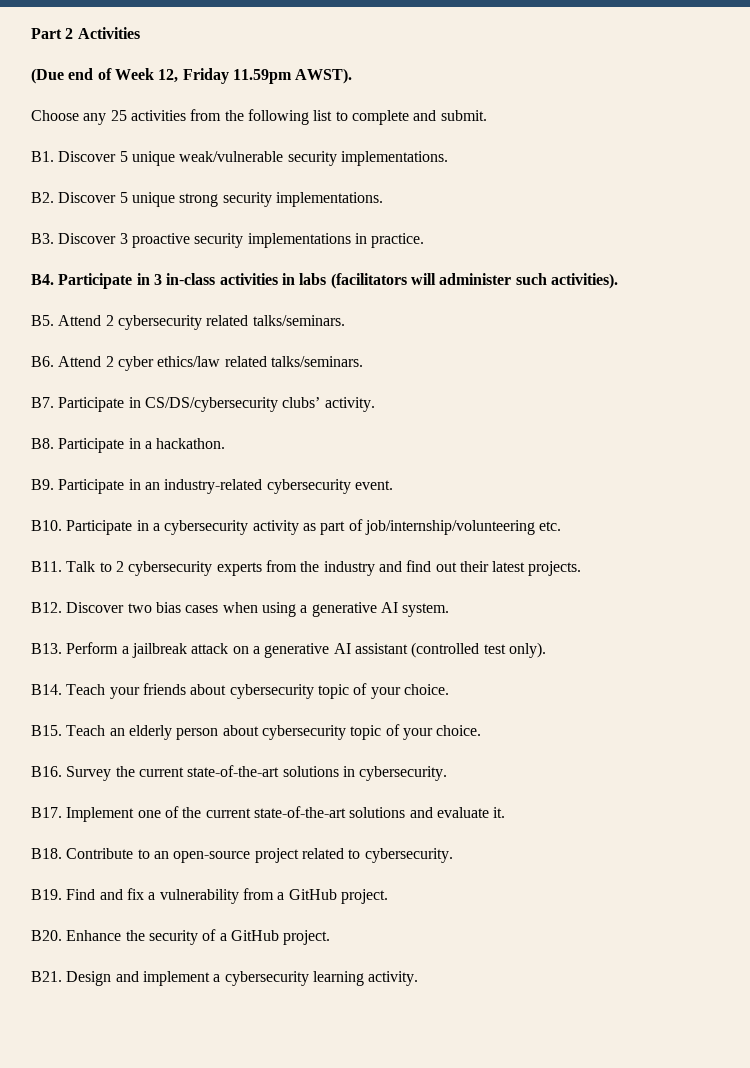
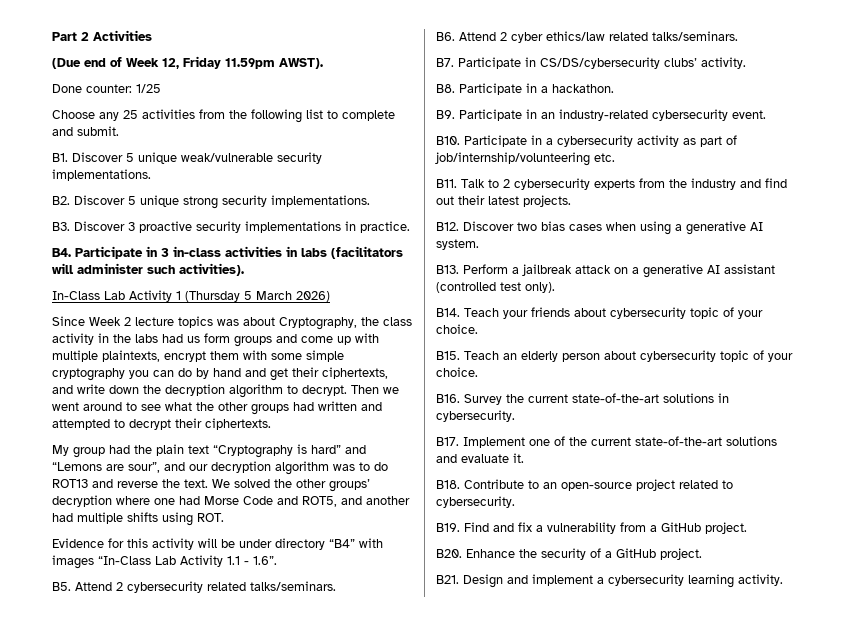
(353, 76) none -> [52,84,161,93] // Done counter: 1/25
(618, 281) none -> [52,290,330,302] [52,316,412,330] [52,333,379,347] [52,350,344,362] [52,367,388,381] [52,384,399,398] [52,401,382,415] [52,418,271,430] [52,444,366,458] [52,461,388,475] [52,479,370,492] [52,495,410,507] [52,512,224,526] [52,538,383,550] [52,555,277,569] // In-Class Lab Activity 1 (Thursday 5 March 2026) // Since Week 2 lecture topics was about Cryptography, the class activity in the labs had us form groups and come up with multiple plaintexts, encrypt them with some simple cryptography you can do by hand and get their ciphertexts, and write down the decryption algorithm to decrypt. Then we went around to see what the other groups had written and attempted to decrypt their ciphertexts. // My group had the plain text “Cryptography is hard” and “Lemons are sour”, and our decryption algorithm was to do ROT13 and reverse the text. We solved the other groups’ decryption where one had Morse Code and ROT5, and another had multiple shifts using ROT. // Evidence for this activity will be under directory “B4” with images “In-Class Lab Activity 1.1 - 1.6”.

